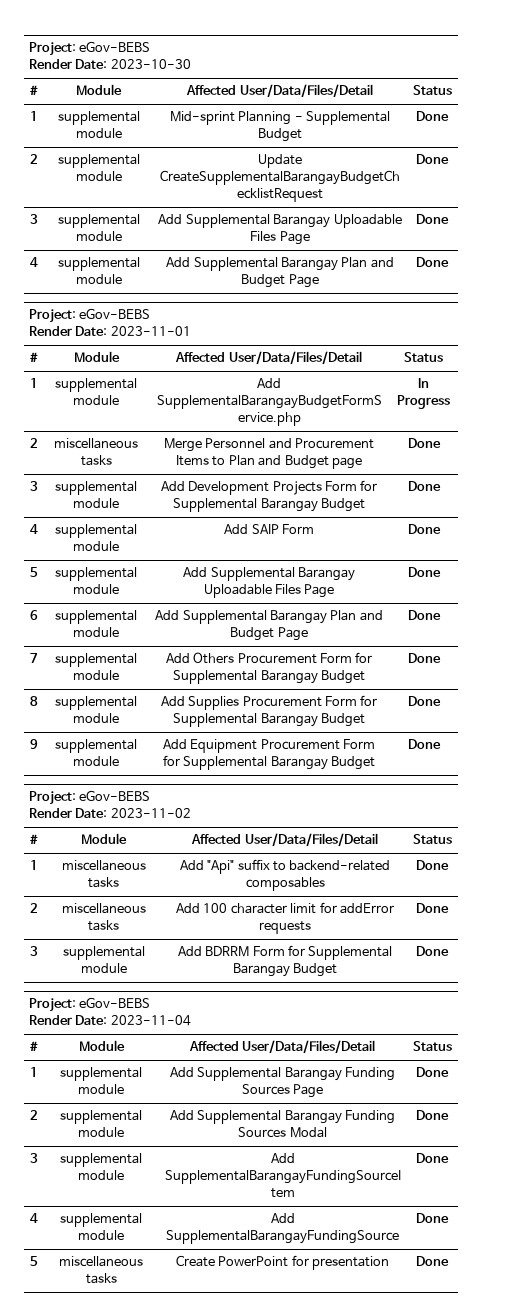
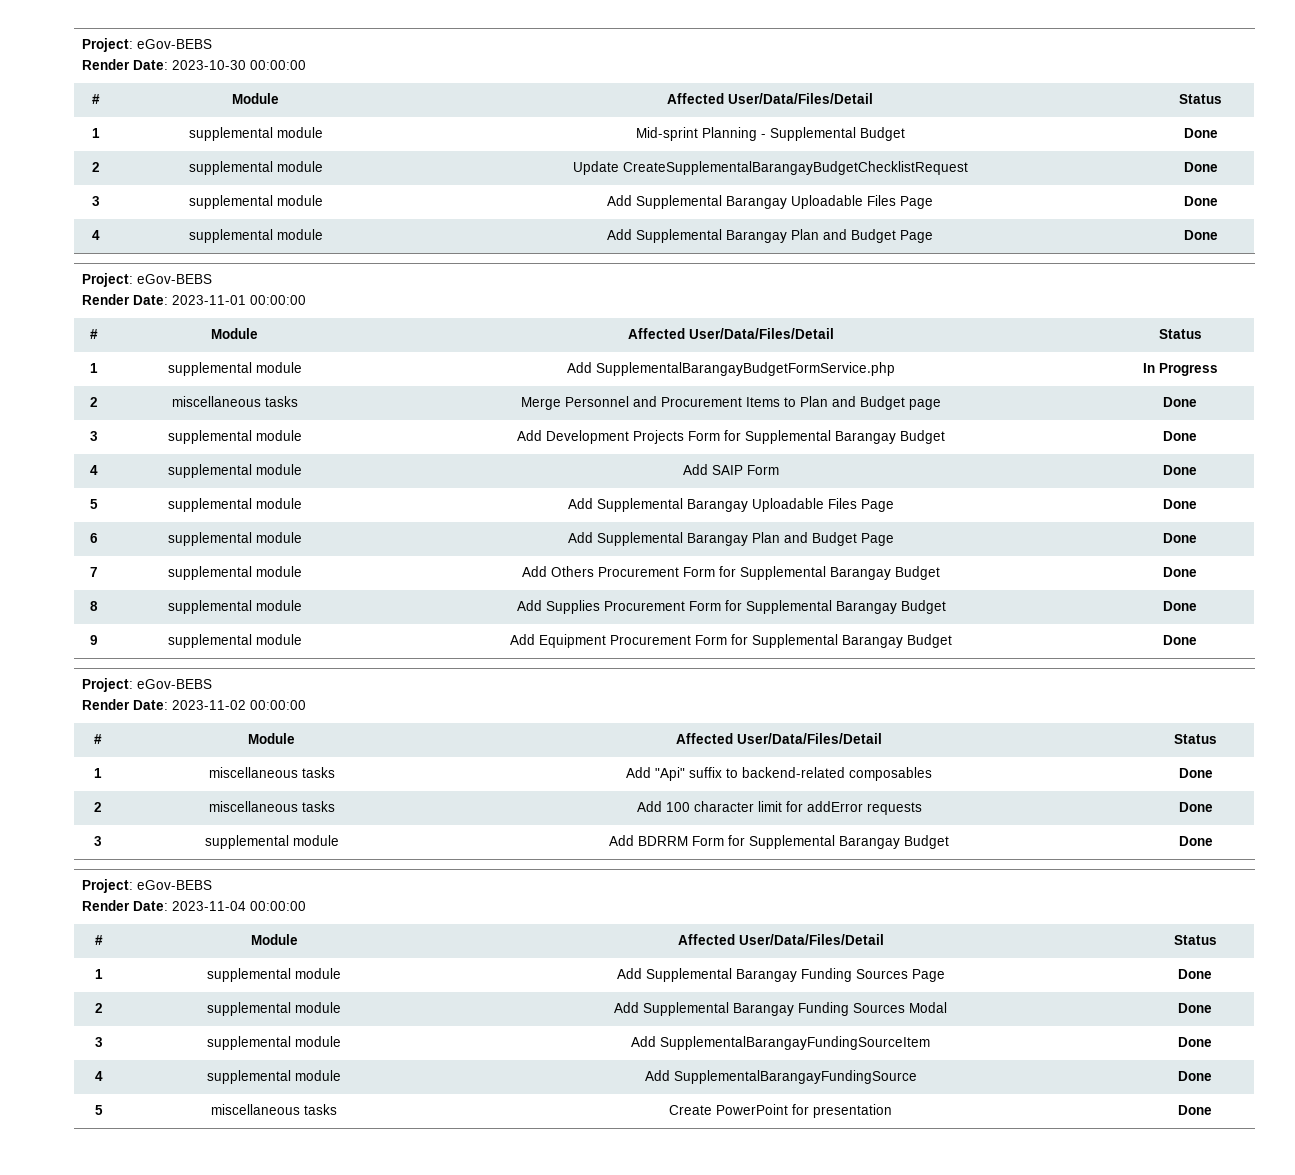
(191, 64) none -> [249,60,306,70] 00:00:00
(191, 331) none -> [249,295,306,305] 00:00:00
(191, 813) none -> [249,700,306,710] 00:00:00
(191, 1020) none -> [249,901,306,911] 00:00:00

